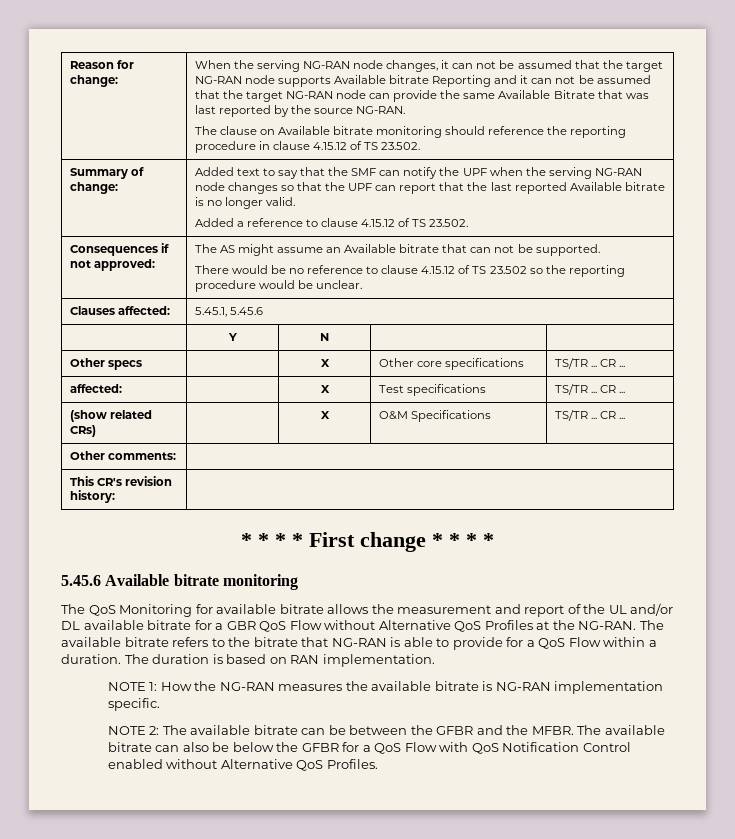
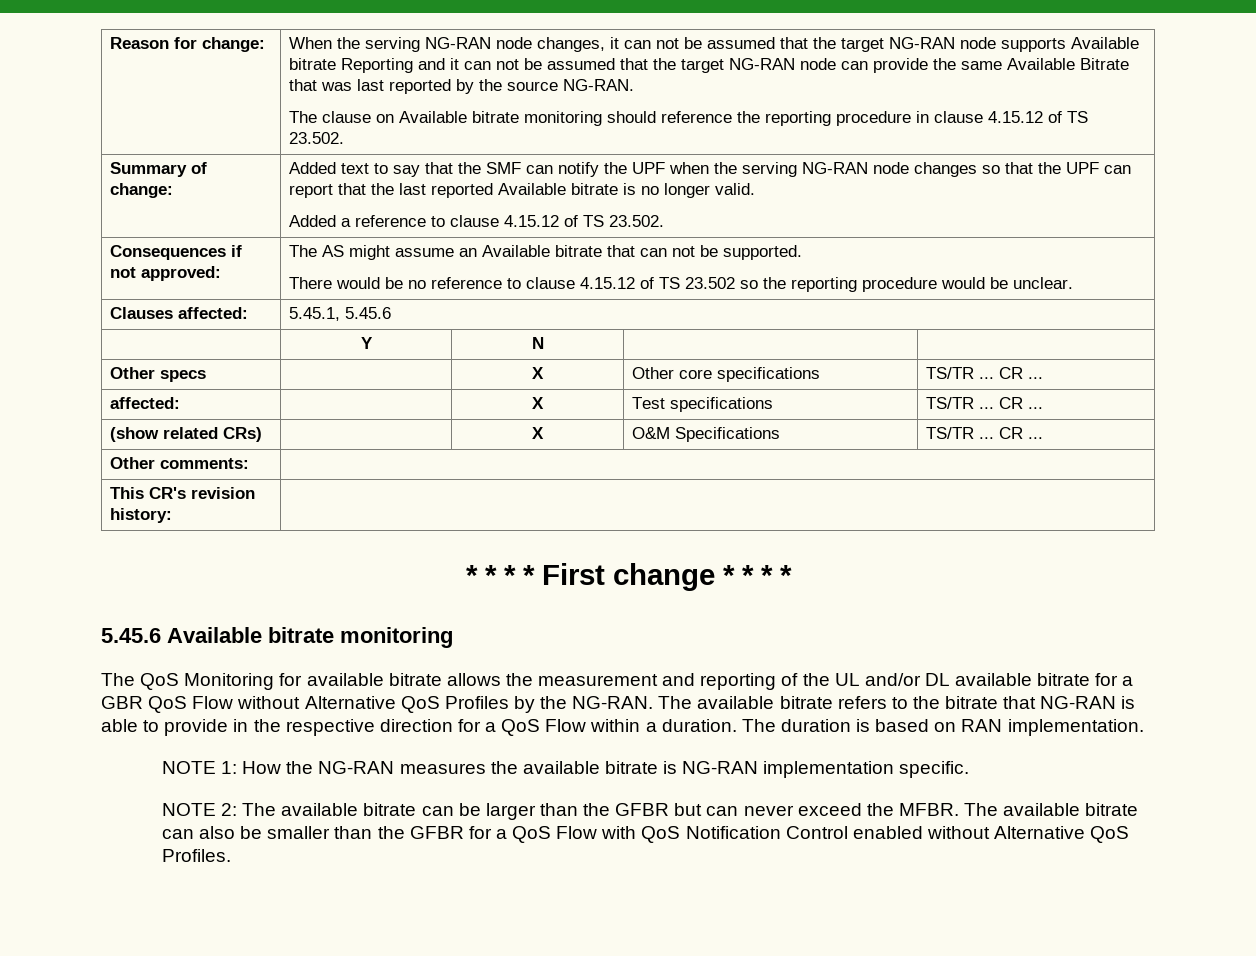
[524,605,565,617] report -> [700,673,777,690] reporting
[536,621,550,630] at -> [513,696,535,713] by
(503, 643) none -> [233,719,453,736] in the respective direction
[349,725,503,735] between the GFBR and -> [485,803,862,820] larger than the GFBR but can never exceed
[232,742,274,752] below -> [267,826,373,839] smaller than

